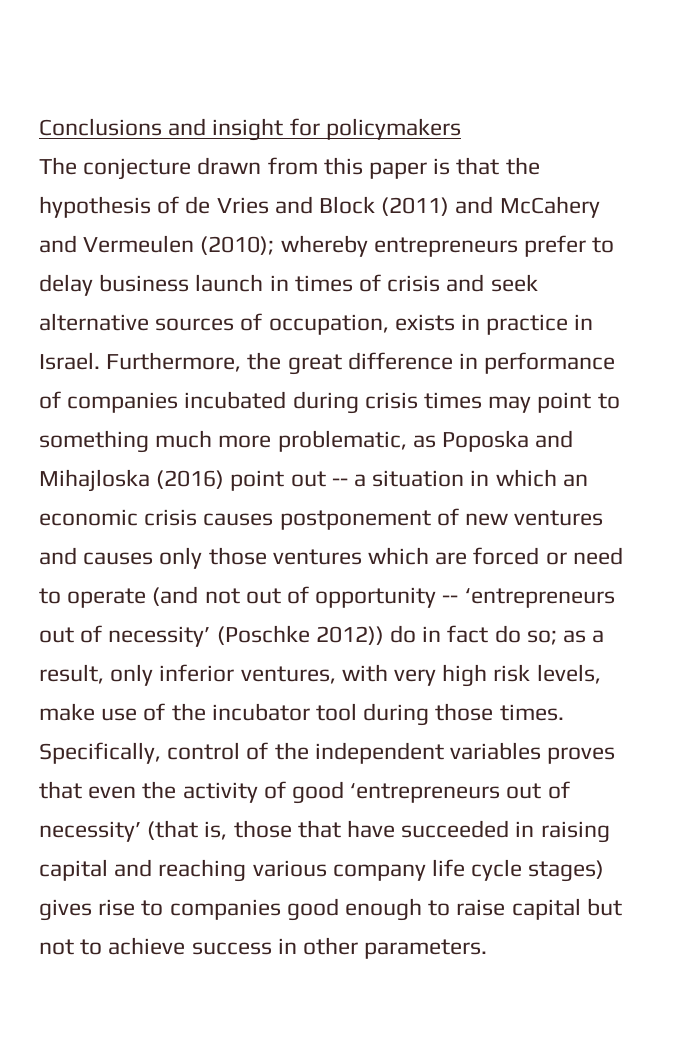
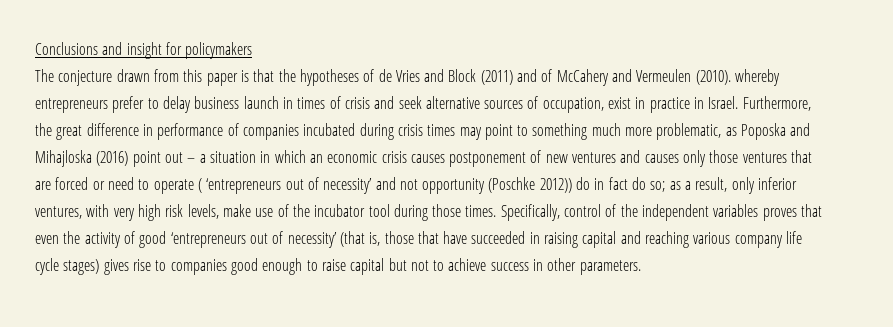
[39,196,151,218] hypothesis -> [299,69,359,86] hypotheses
(494, 205) none -> [541,69,553,82] of
[200,236,275,255] (2010); -> [695,70,731,85] (2010).
[394,314,455,331] exists -> [608,97,632,109] exist
[331,478,348,486] -- -> [187,158,196,163] –
[368,547,430,565] which -> [791,150,813,163] that
[152,586,615,608] [39,625,211,647] (and not out of opportunity -- ‘entrepreneurs out of necessity’ -> [197,177,486,194] ( ‘entrepreneurs out of necessity’ and not opportunity

